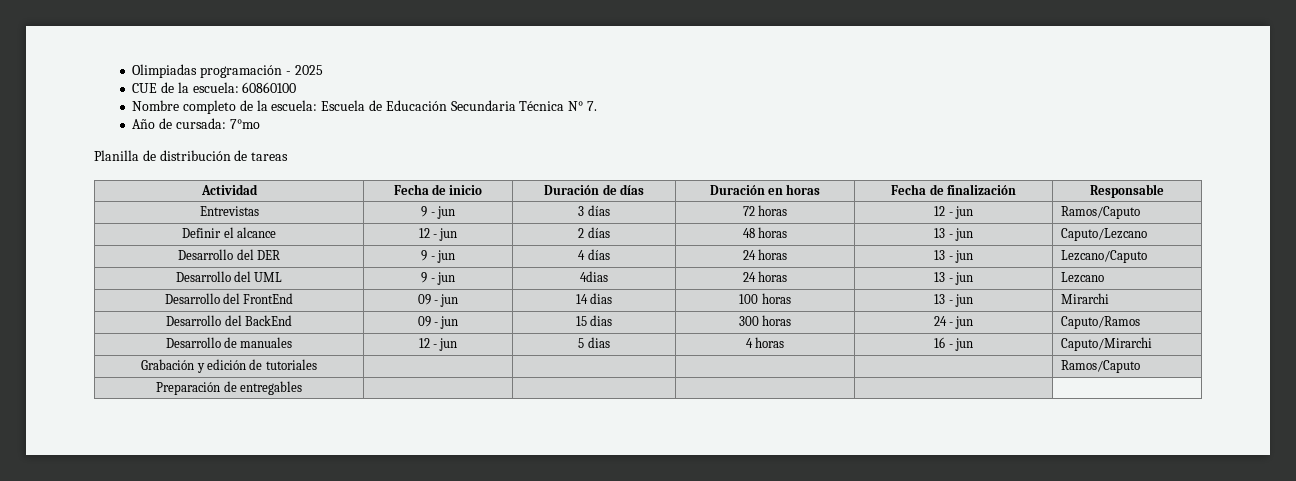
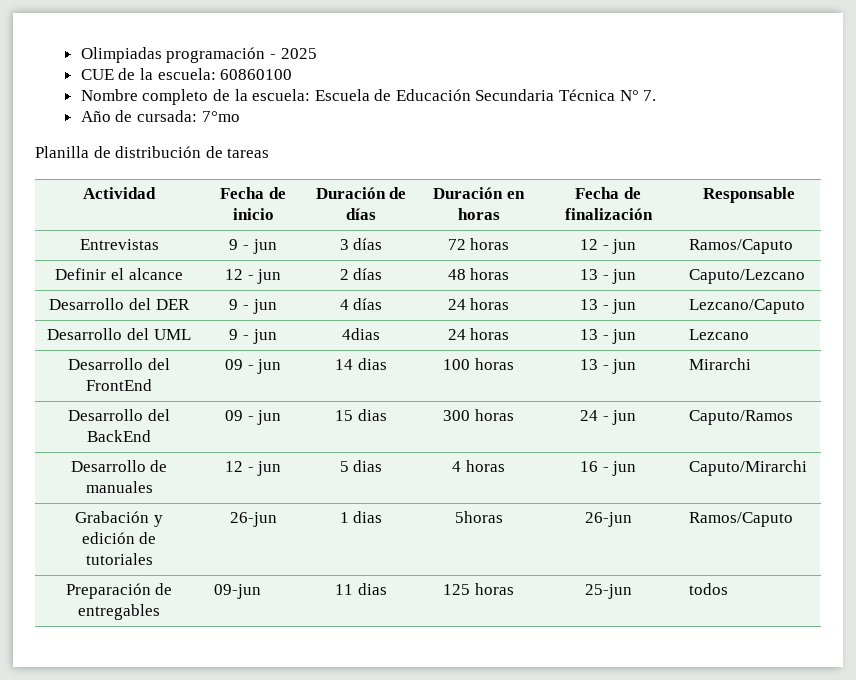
(317, 364) | | | -> [229,512,277,527] [339,511,383,523] [454,511,503,523] [584,512,632,527] 26-jun | 1 dias | 5horas | 26-jun
(302, 388) | | | | -> [213,584,261,599] [335,583,387,595] [443,583,514,595] [584,584,632,599] [688,583,728,595] 09-jun | 11 dias | 125 horas | 25-jun | todos

